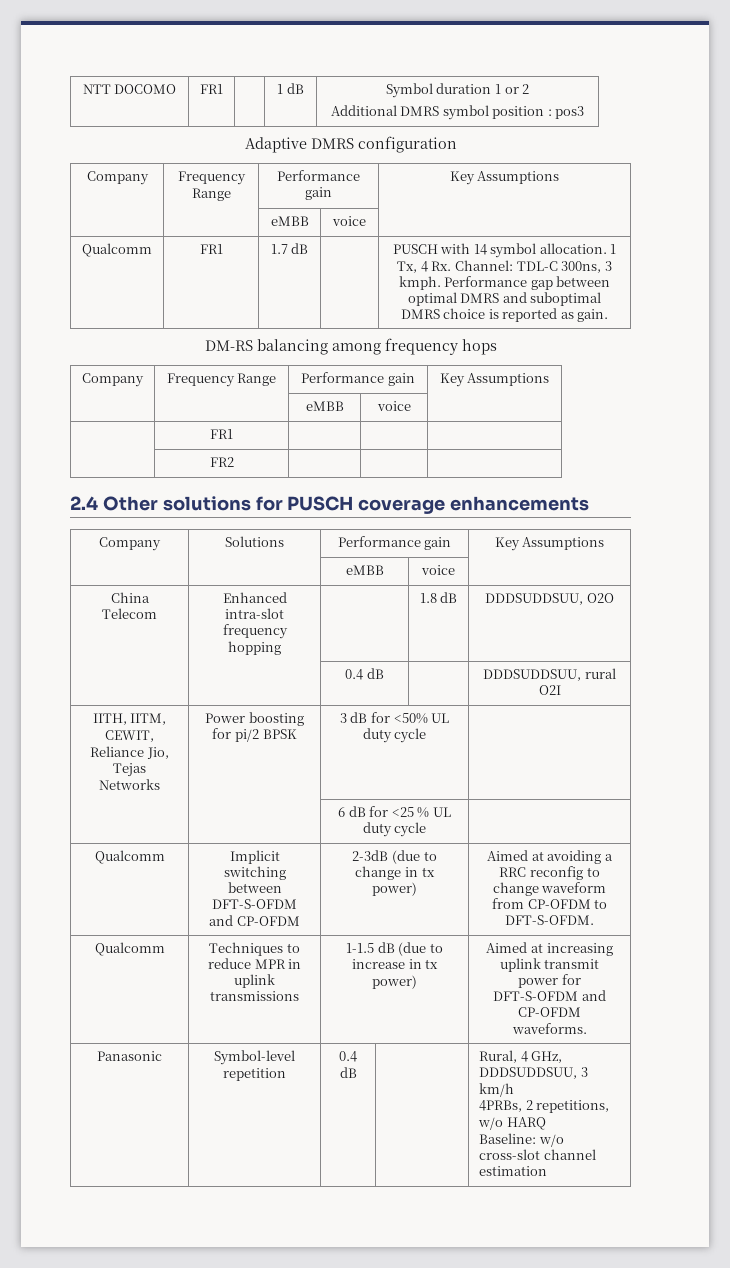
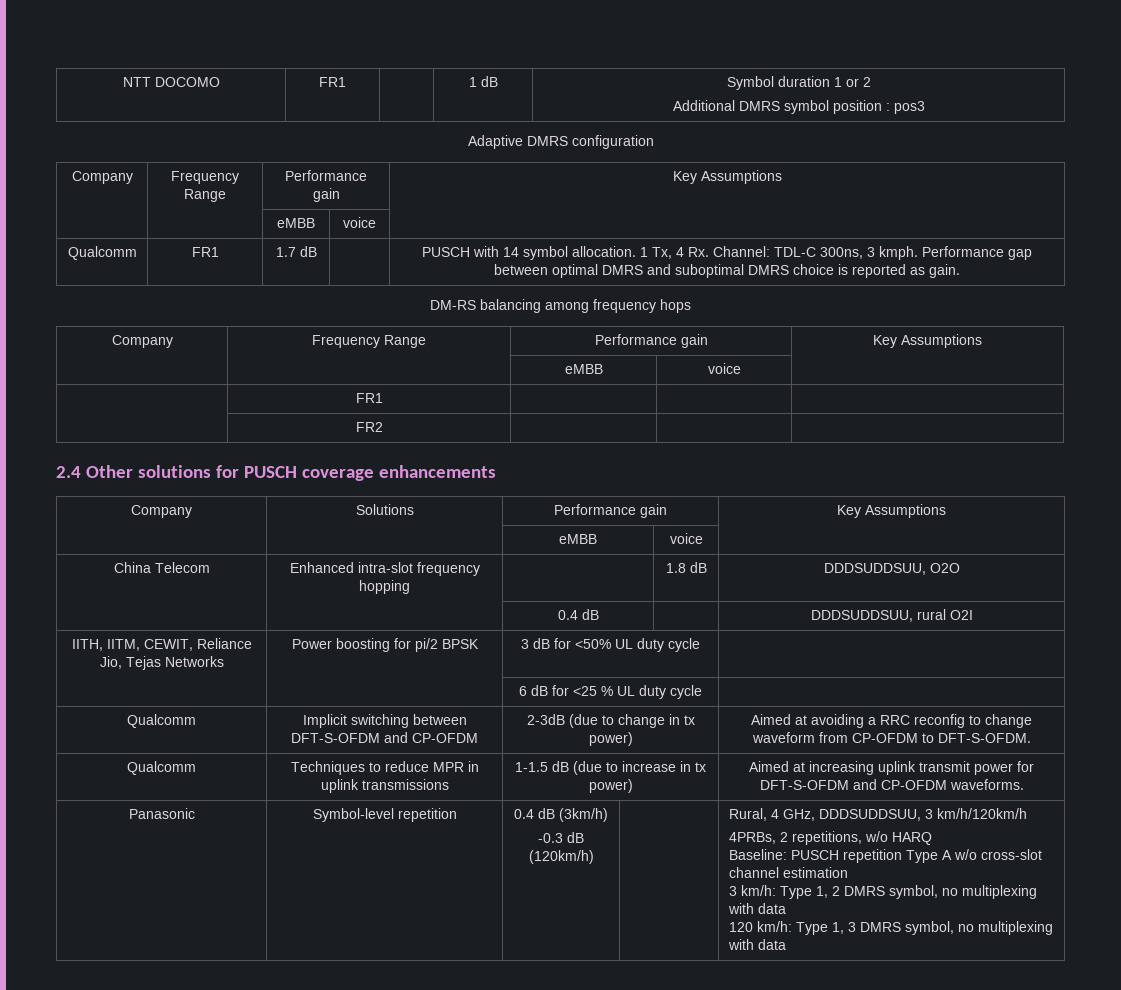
(357, 1072) none -> [559,808,608,822] [538,832,584,843] [528,850,594,864] (3km/h) // -0.3 dB (120km/h)
[479,1083,515,1097] km/h -> [936,808,1027,819] km/h/120km/h
(537, 1138) none -> [790,849,952,863] PUSCH repetition Type A
(548, 1171) none -> [728,885,1037,899] [727,903,786,914] [728,921,1053,935] [727,939,786,950] // 3 km/h: Type 1, 2 DMRS symbol, no multiplexing with data // 120 km/h: Type 1, 3 DMRS symbol, no multiplexing with data

